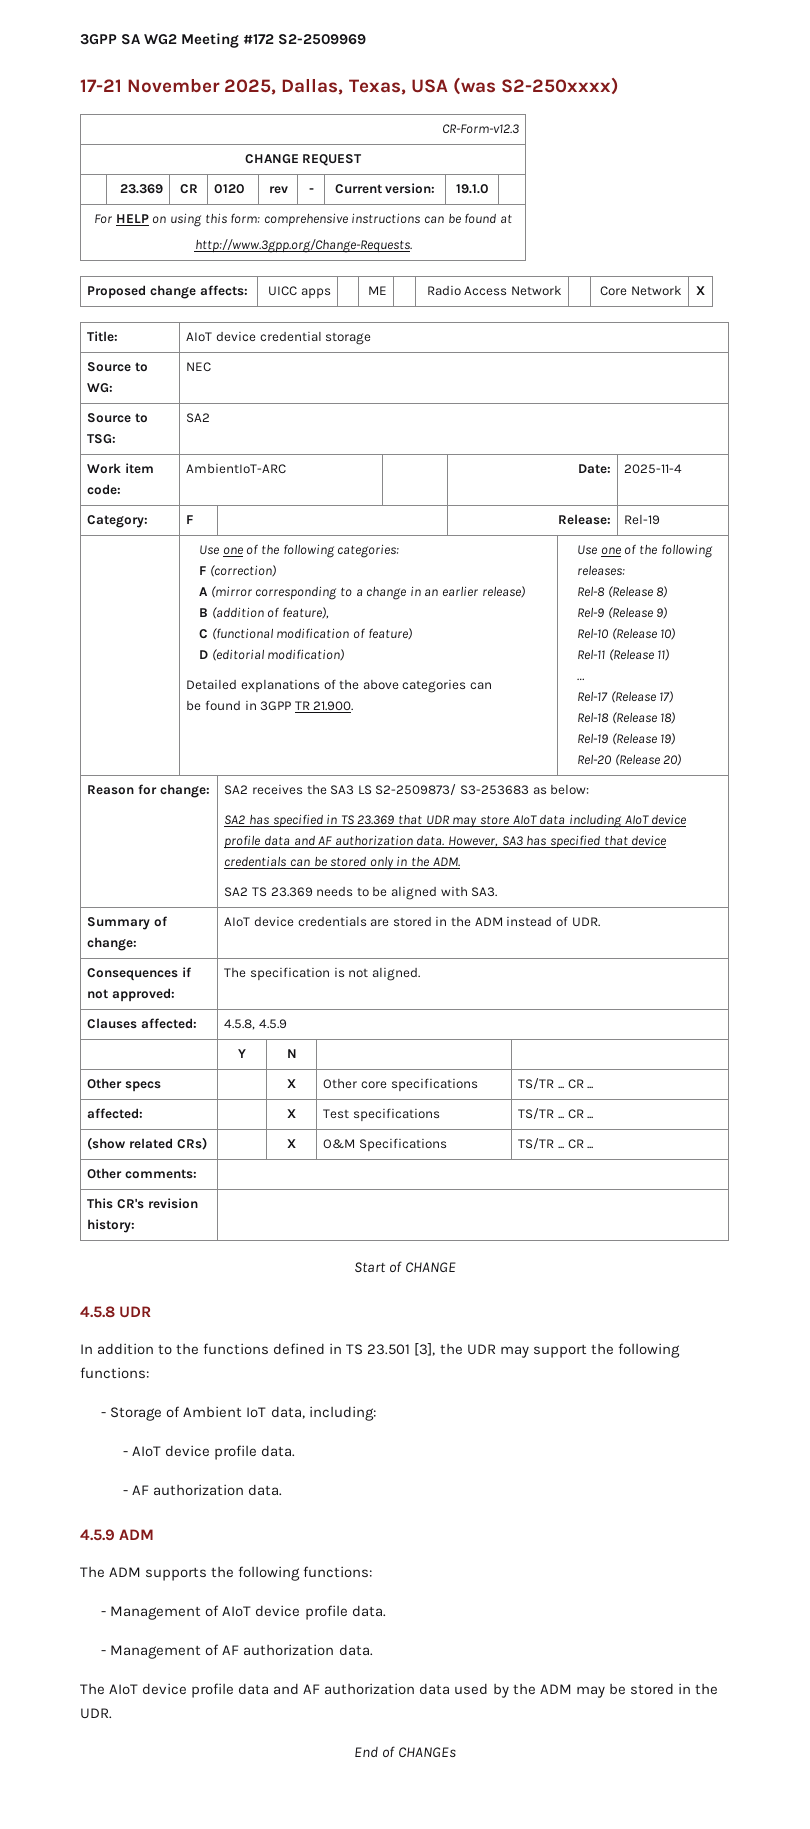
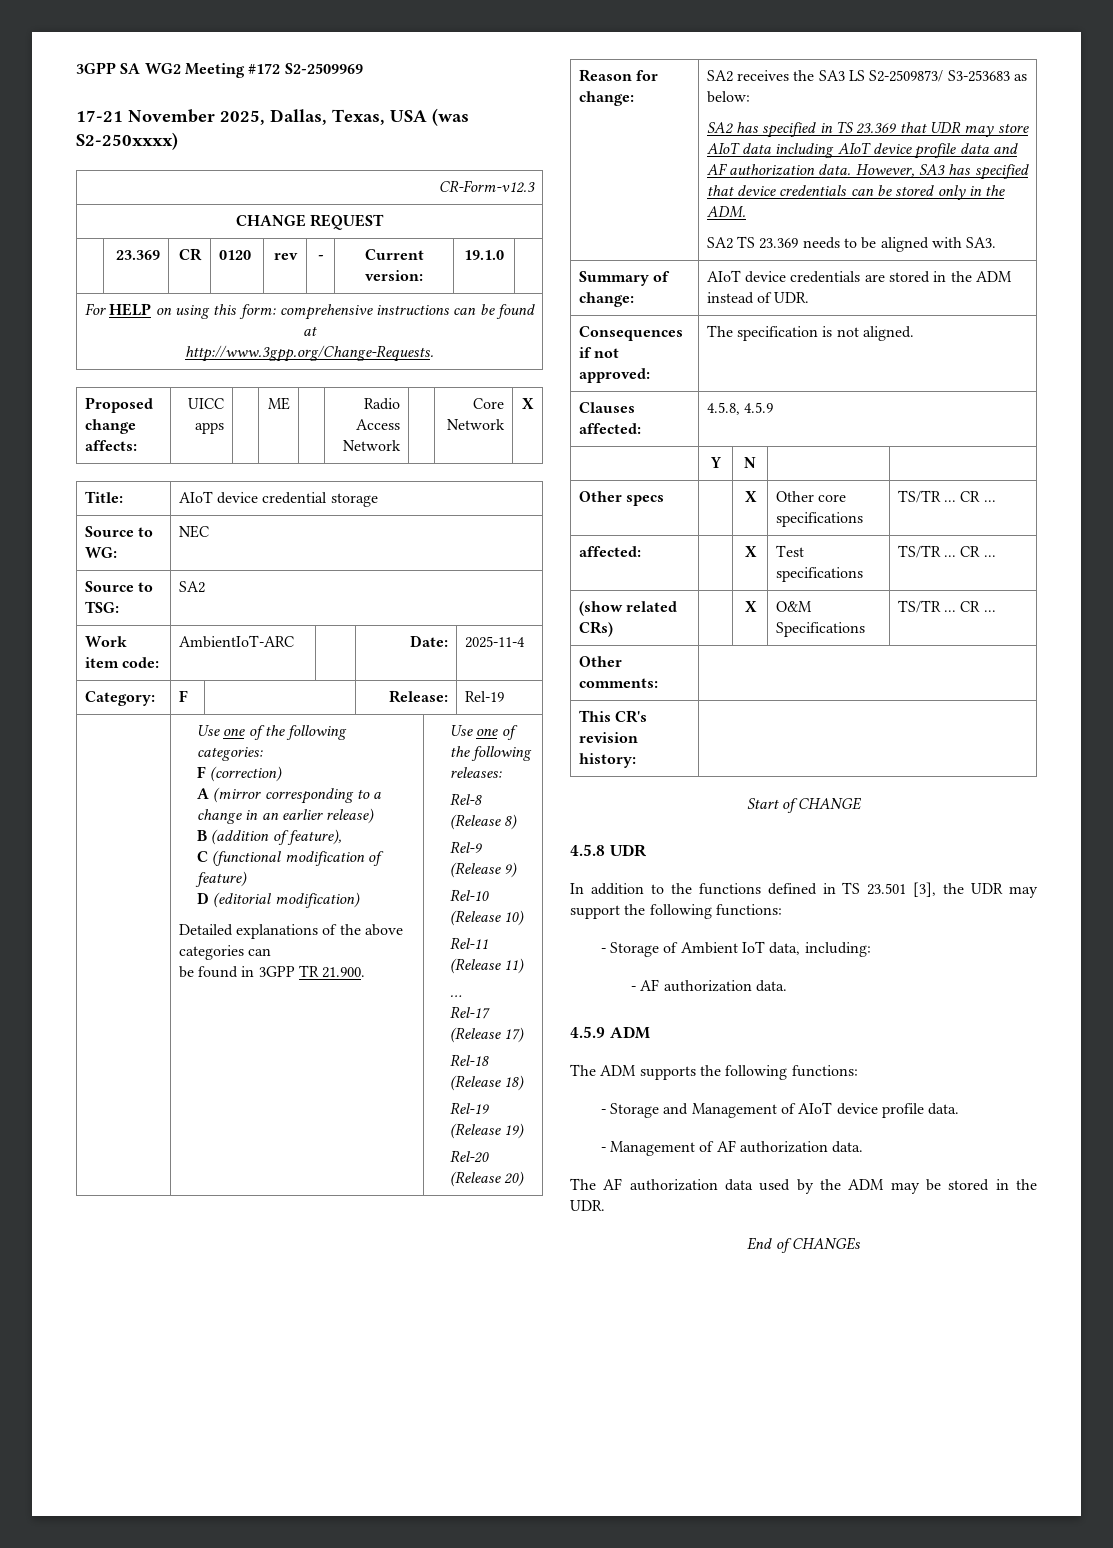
[122,1445,295,1460] // - AIoT device profile data. -> (871, 949) none
(107, 1613) none -> [609,1103,689,1118] Storage and
[109,1683,300,1698] AIoT device profile data and -> (596, 1184) none

